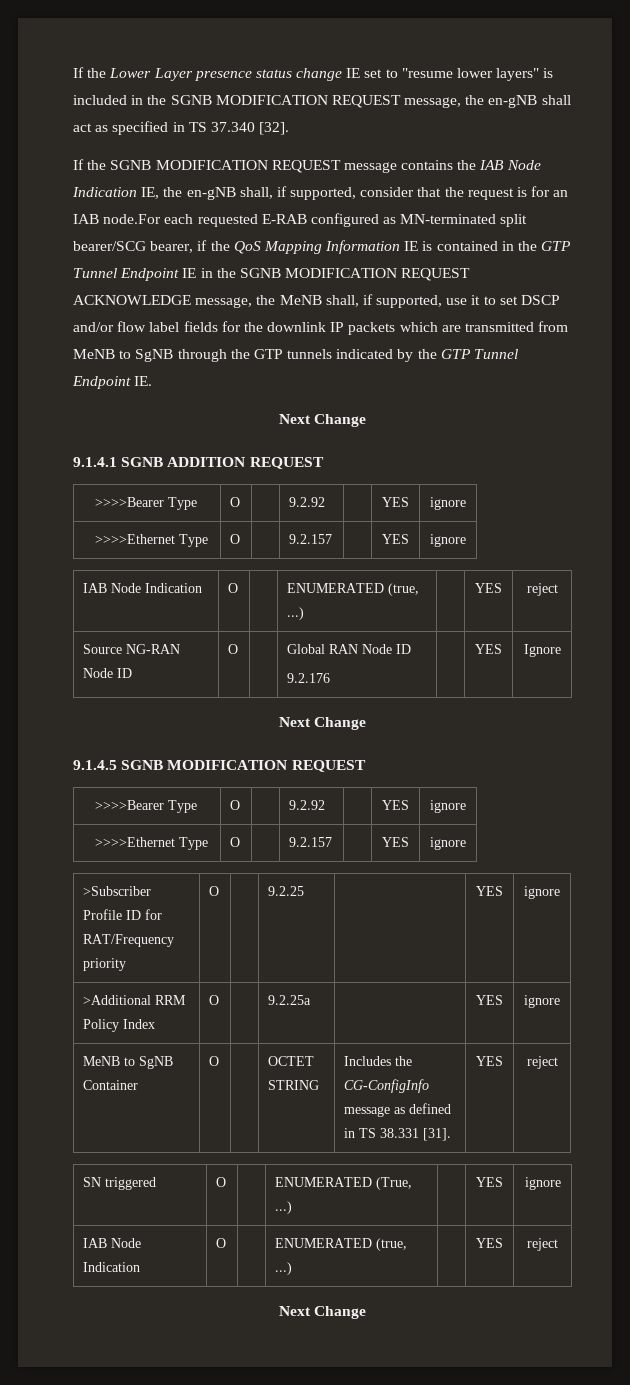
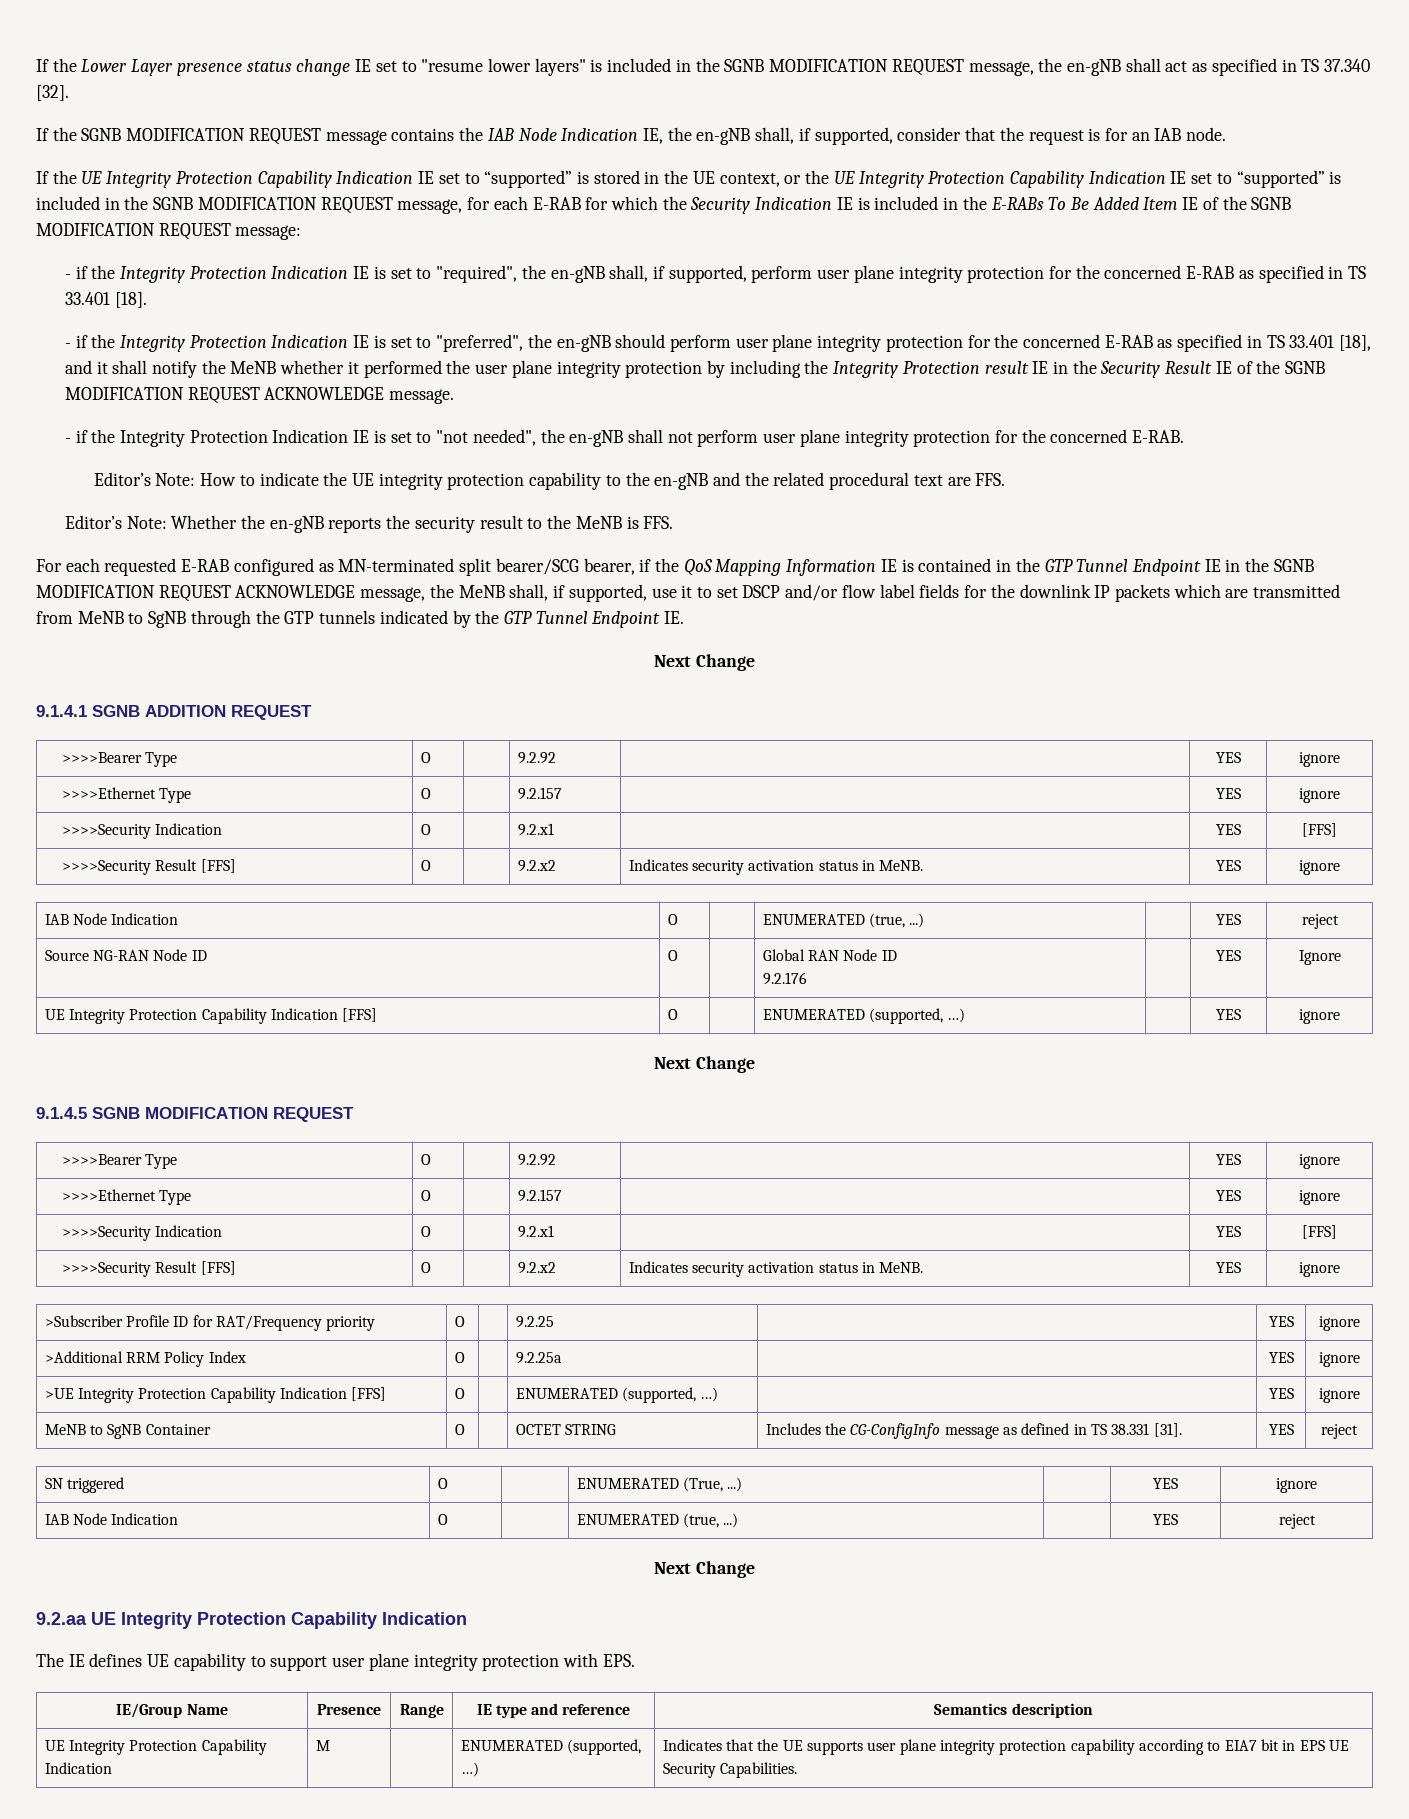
[103,214,162,224] node.For -> [1186,127,1227,141] [36,170,1342,188] [36,196,1292,214] [36,223,302,240] [64,265,1367,283] [64,292,147,308] [64,334,1372,352] [64,360,1326,378] [64,387,454,404] [64,429,1185,447] [93,472,1006,490] [64,515,674,533] [36,559,62,572] node. // If the UE Integrity Protection Capability Indication IE set to “supported” is stored in the UE context, or the UE Integrity Protection Capability Indication IE set to “supported” is included in the SGNB MODIFICATION REQUEST message, for each E-RAB for which the Security Indication IE is included in the E-RABs To Be Added Item IE of the SGNB MODIFICATION REQUEST message: // - if the Integrity Protection Indication IE is set to "required", the en-gNB shall, if supported, perform user plane integrity protection for the concerned E-RAB as specified in TS 33.401 [18]. // - if the Integrity Protection Indication IE is set to "preferred", the en-gNB should perform user plane integrity protection for the concerned E-RAB as specified in TS 33.401 [18], and it shall notify the MeNB whether it performed the user plane integrity protection by including the Integrity Protection result IE in the Security Result IE of the SGNB MODIFICATION REQUEST ACKNOWLEDGE message. // - if the Integrity Protection Indication IE is set to "not needed", the en-gNB shall not perform user plane integrity protection for the concerned E-RAB. // Editor’s Note: How to indicate the UE integrity protection capability to the en-gNB and the related procedural text are FFS. // Editor’s Note: Whether the en-gNB reports the security result to the MeNB is FFS. // For
(466, 540) none -> [61,823,223,839] [420,824,431,835] [517,823,554,836] [1215,824,1241,835] [1302,823,1337,837] [61,859,236,875] [420,860,431,871] [517,860,556,872] [628,859,924,875] [1215,860,1241,871] [1299,860,1340,875] // >>>>Security Indication | O | | 9.2.x1 | | YES | [FFS] // >>>>Security Result [FFS] | O | | 9.2.x2 | Indicates security activation status in MeNB. | YES | ignore
(561, 650) none -> [44,1008,378,1024] [667,1009,678,1020] [762,1008,966,1024] [1216,1009,1241,1020] [1299,1009,1340,1024] // UE Integrity Protection Capability Indication [FFS] | O | | ENUMERATED (supported, …) | | YES | ignore
(466, 843) none -> [61,1225,223,1241] [420,1226,431,1237] [517,1225,554,1238] [1215,1226,1241,1237] [1302,1225,1337,1239] [61,1261,236,1277] [420,1262,431,1273] [517,1262,556,1274] [628,1261,924,1277] [1215,1262,1241,1273] [1299,1262,1340,1277] // >>>>Security Indication | O | | 9.2.x1 | | YES | [FFS] // >>>>Security Result [FFS] | O | | 9.2.x2 | Indicates security activation status in MeNB. | YES | ignore
(560, 1001) none -> [44,1387,387,1403] [454,1388,465,1399] [515,1387,719,1403] [1268,1388,1294,1399] [1318,1388,1360,1403] // >UE Integrity Protection Capability Indication [FFS] | O | | ENUMERATED (supported, …) | | YES | ignore
(367, 1312) none -> [36,1612,467,1629] [36,1653,635,1671] [116,1703,228,1718] [316,1704,381,1715] [399,1704,444,1718] [476,1703,631,1718] [934,1703,1093,1718] [44,1739,267,1755] [44,1762,112,1774] [315,1740,330,1751] [460,1739,642,1755] [460,1762,479,1777] [662,1739,1349,1755] [662,1762,798,1778] // 9.2.aa UE Integrity Protection Capability Indication // The IE defines UE capability to support user plane integrity protection with EPS. // IE/Group Name | Presence | Range | IE type and reference | Semantics description // UE Integrity Protection Capability Indication | M | | ENUMERATED (supported, …) | Indicates that the UE supports user plane integrity protection capability according to EIA7 bit in EPS UE Security Capabilities.

